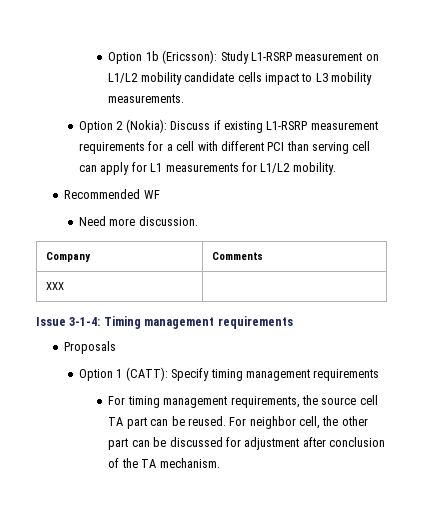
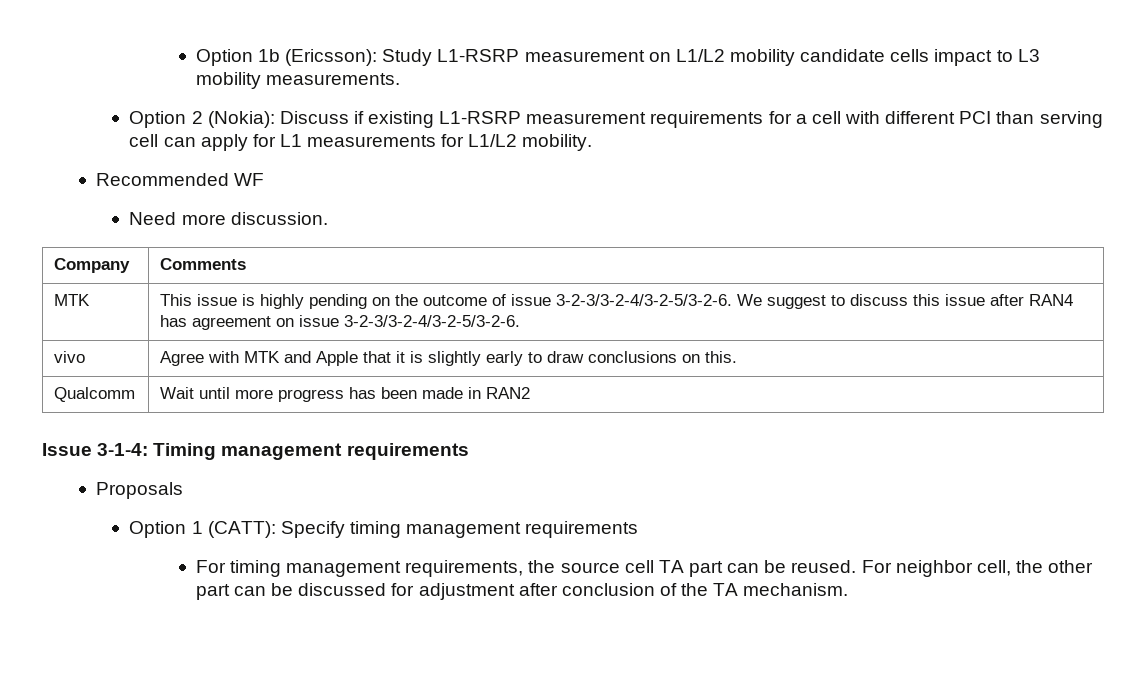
[45,282,64,290] XXX | -> [54,294,91,306] [160,294,1074,309] [160,315,521,330] [54,351,86,363] [160,351,738,366] [54,387,136,402] [160,387,531,402] MTK | This issue is highly pending on the outcome of issue 3-2-3/3-2-4/3-2-5/3-2-6. We suggest to discuss this issue after RAN4 has agreement on issue 3-2-3/3-2-4/3-2-5/3-2-6. // vivo | Agree with MTK and Apple that it is slightly early to draw conclusions on this. // Qualcomm | Wait until more progress has been made in RAN2

